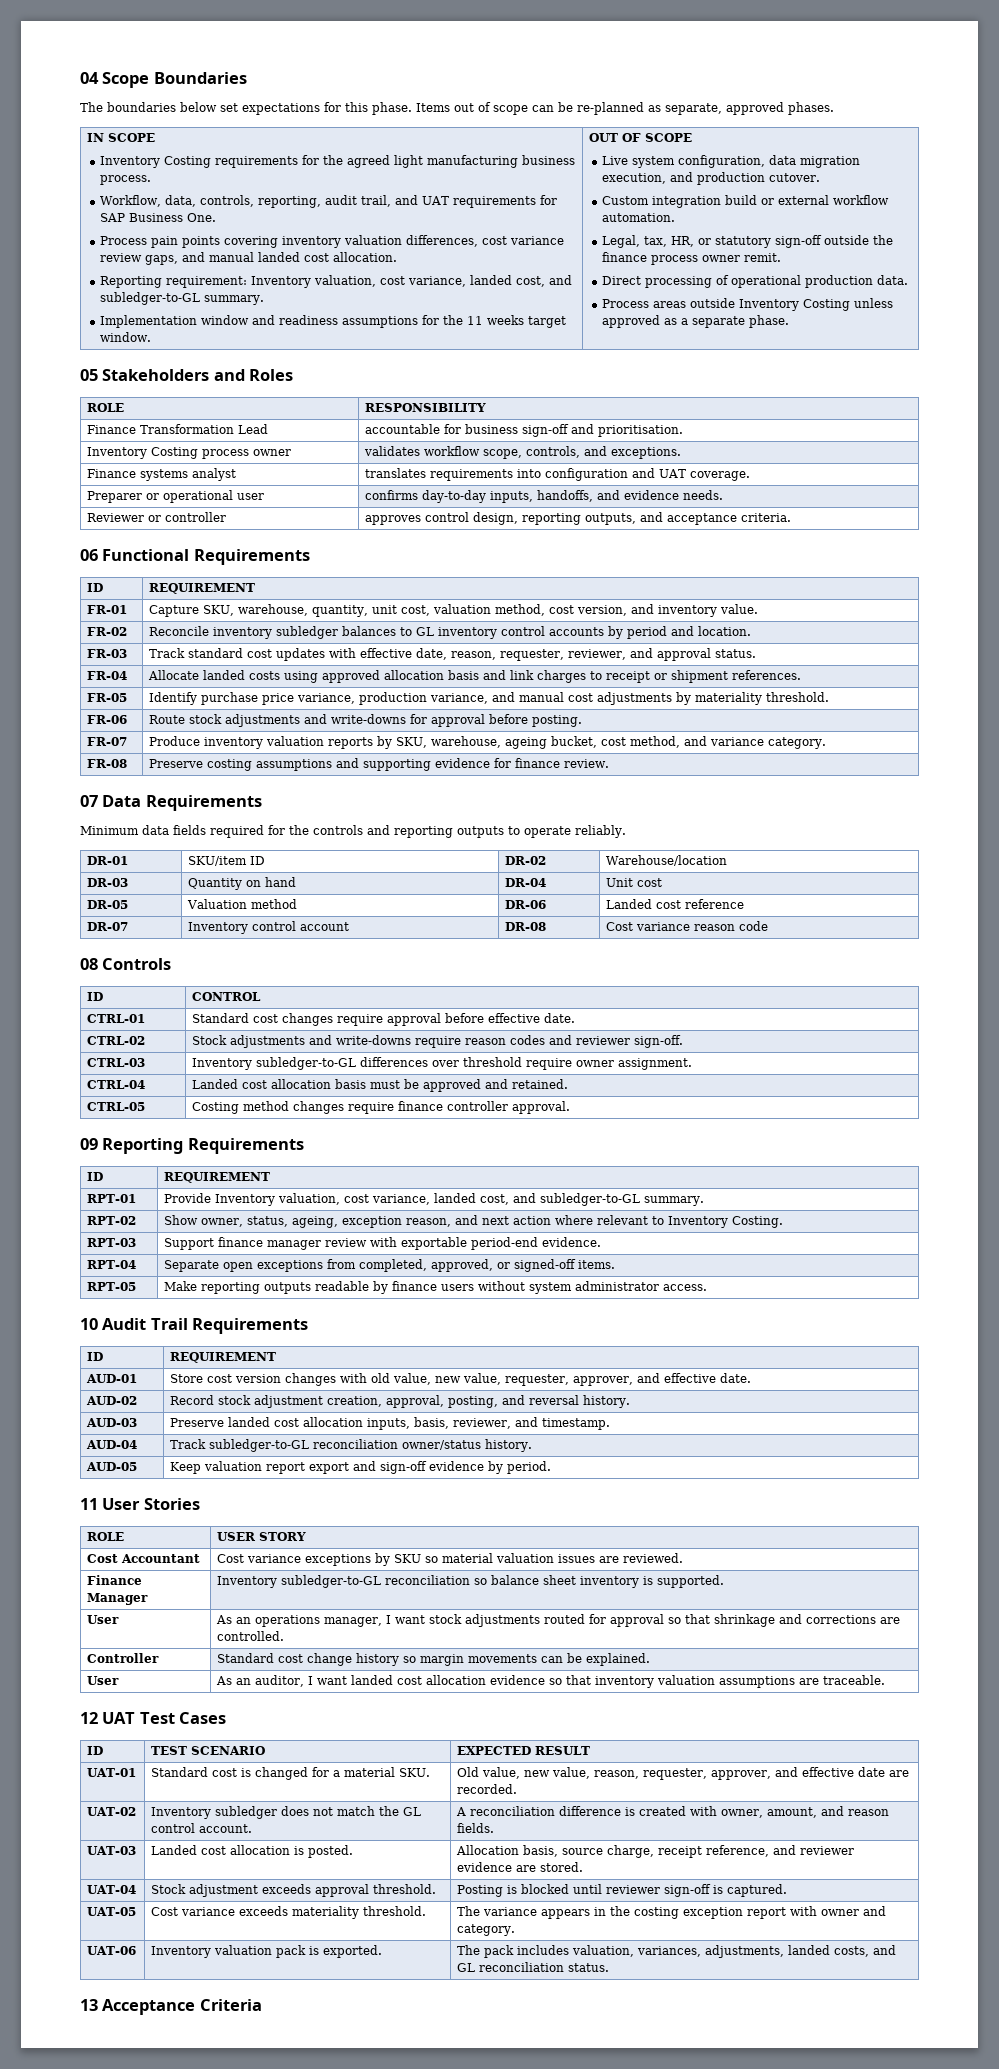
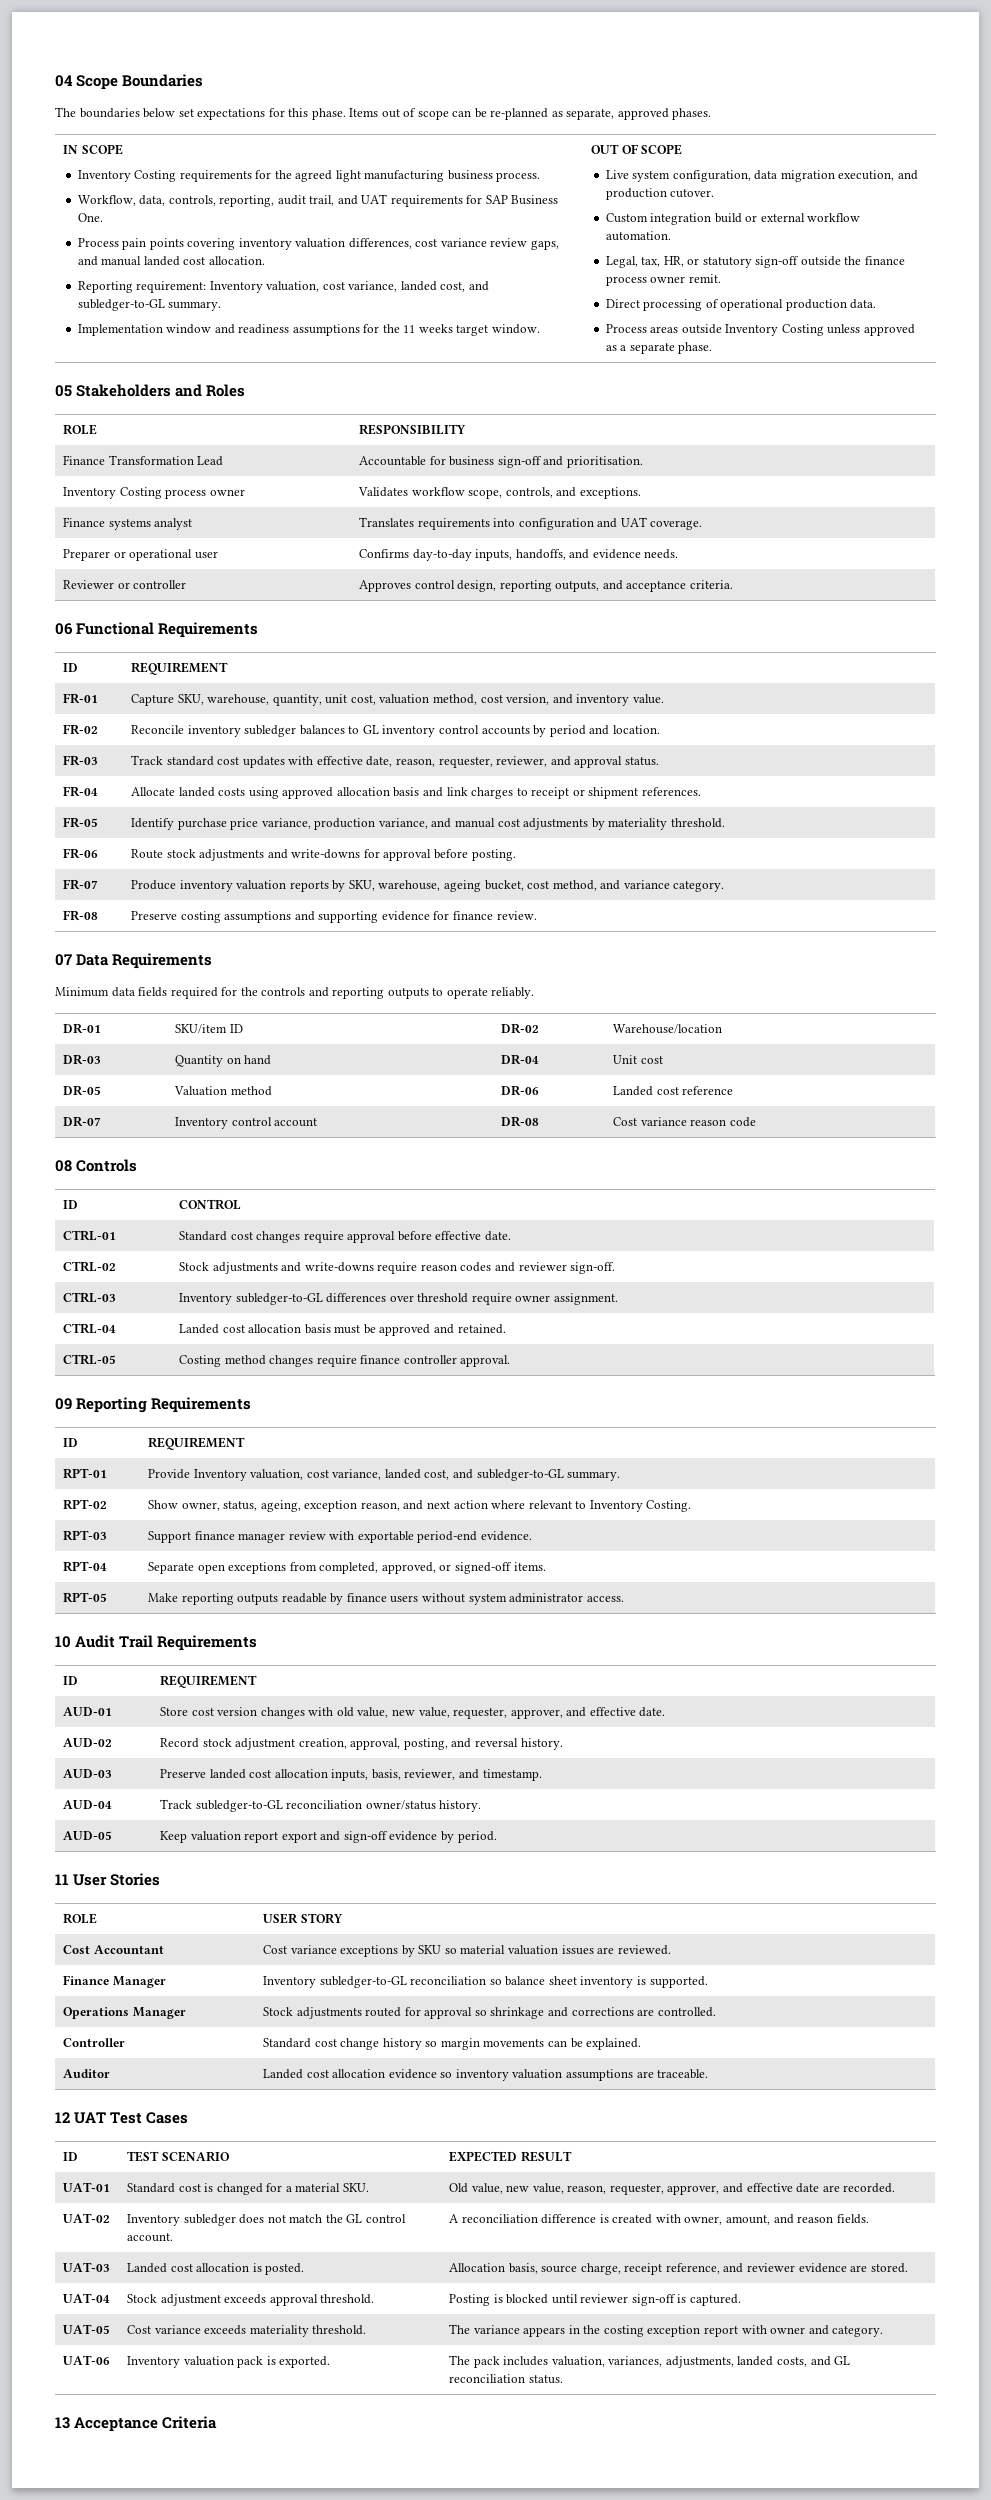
[365,424,441,434] accountable -> [359,456,427,466] Accountable
[364,446,421,456] validates -> [358,487,409,497] Validates
[365,468,427,478] translates -> [359,517,415,527] Translates
[365,490,419,500] confirms -> [359,549,410,558] Confirms
[365,515,422,525] approves -> [359,580,412,592] Approves
[87,1615,120,1624] [216,1614,463,1627] User | As an operations manager, I want stock -> [63,2007,186,2019] [263,2007,294,2016] Operations Manager | Stock
[685,1614,711,1624] that -> (487, 2013) none
[87,1676,120,1685] [216,1675,394,1687] User | As an auditor, I want landed -> [63,2069,111,2078] [263,2069,304,2079] Auditor | Landed
[566,1675,592,1685] that -> (453, 2075) none

